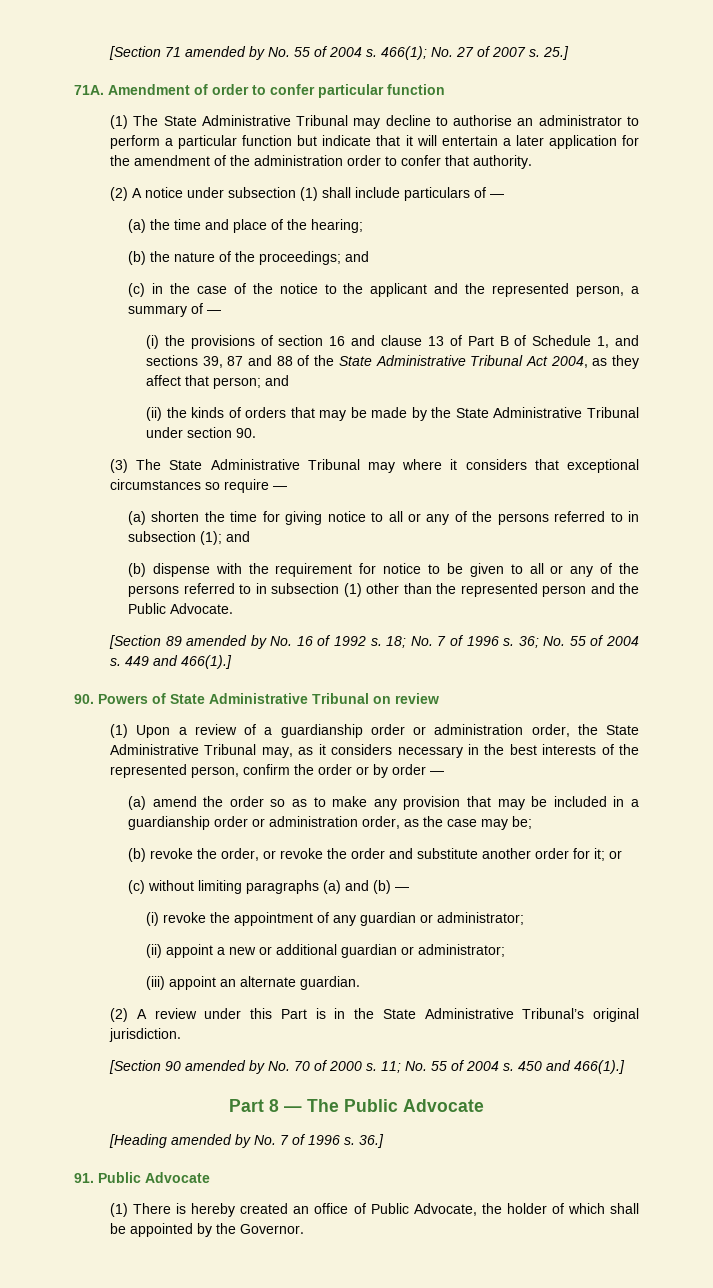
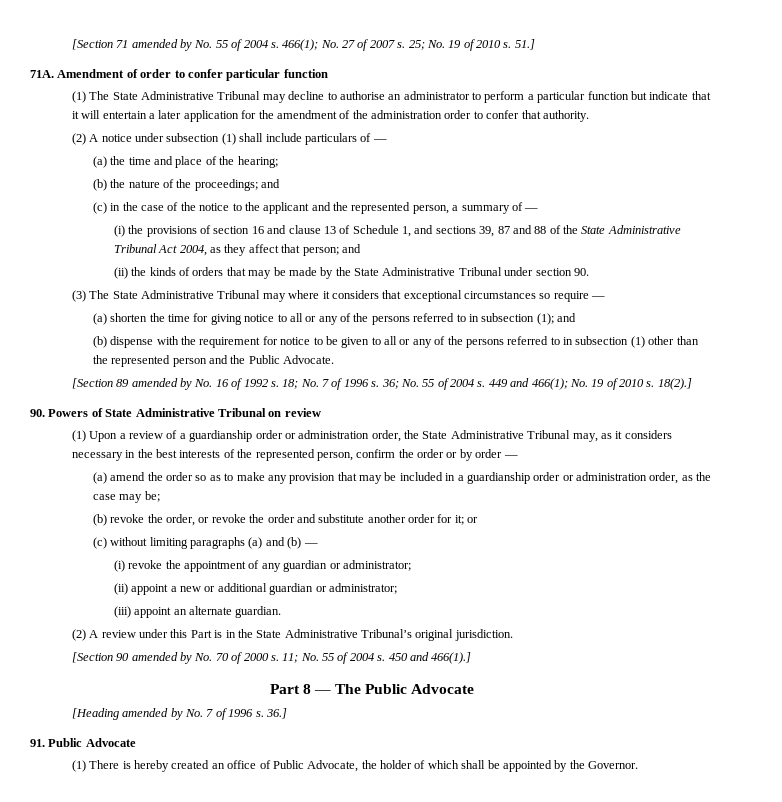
[543,46,570,60] 25.] -> [408,39,535,51] 25; No. 19 of 2010 s. 51.]
[467,335,527,346] Part B of -> (351, 229) none
[181,655,233,669] 466(1).] -> [531,378,692,390] 466(1); No. 19 of 2010 s. 18(2).]

